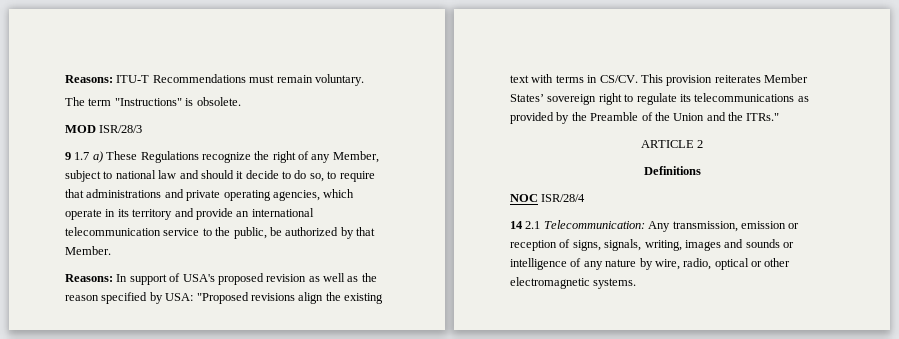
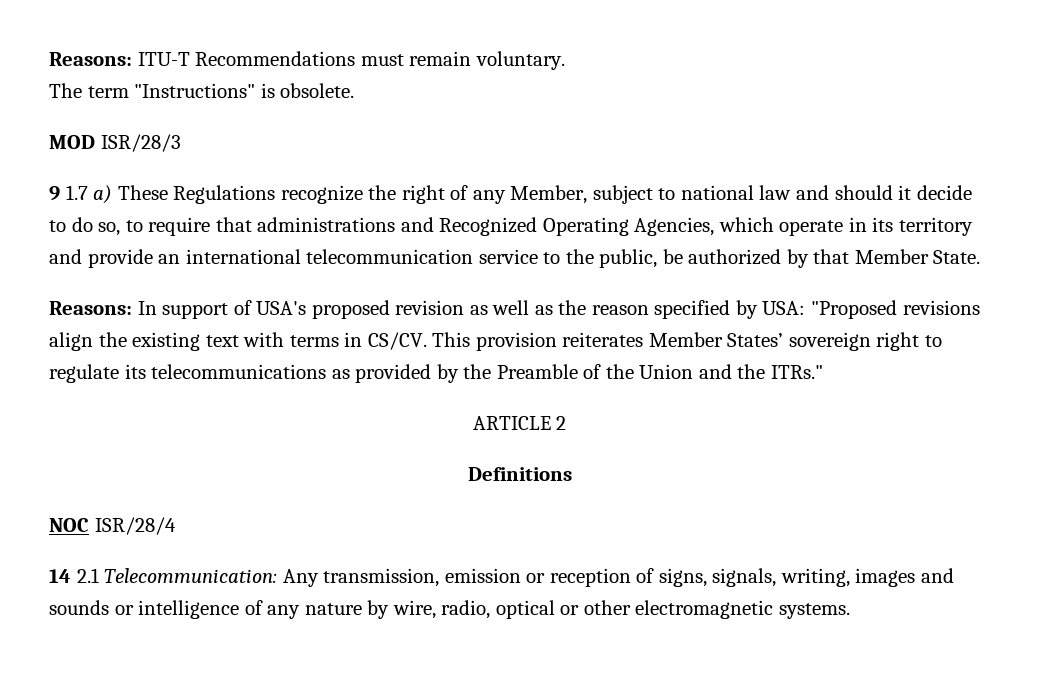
[186,190,320,201] private operating agencies, -> [439,217,715,236] Recognized Operating Agencies,
[65,246,111,255] Member. -> [854,249,981,264] Member State.

